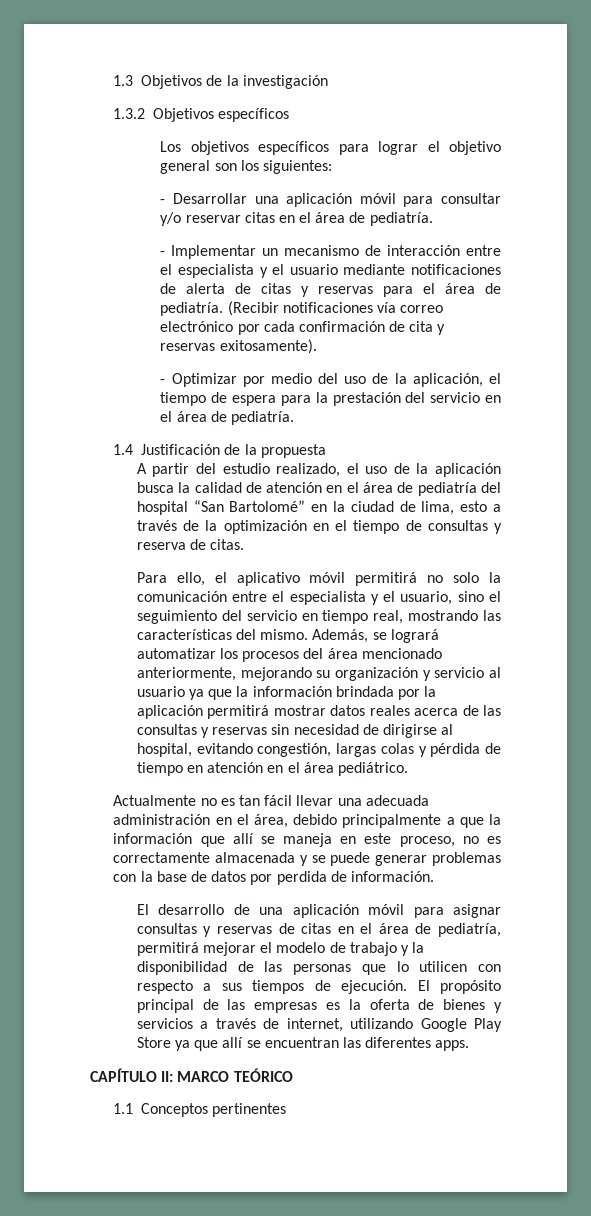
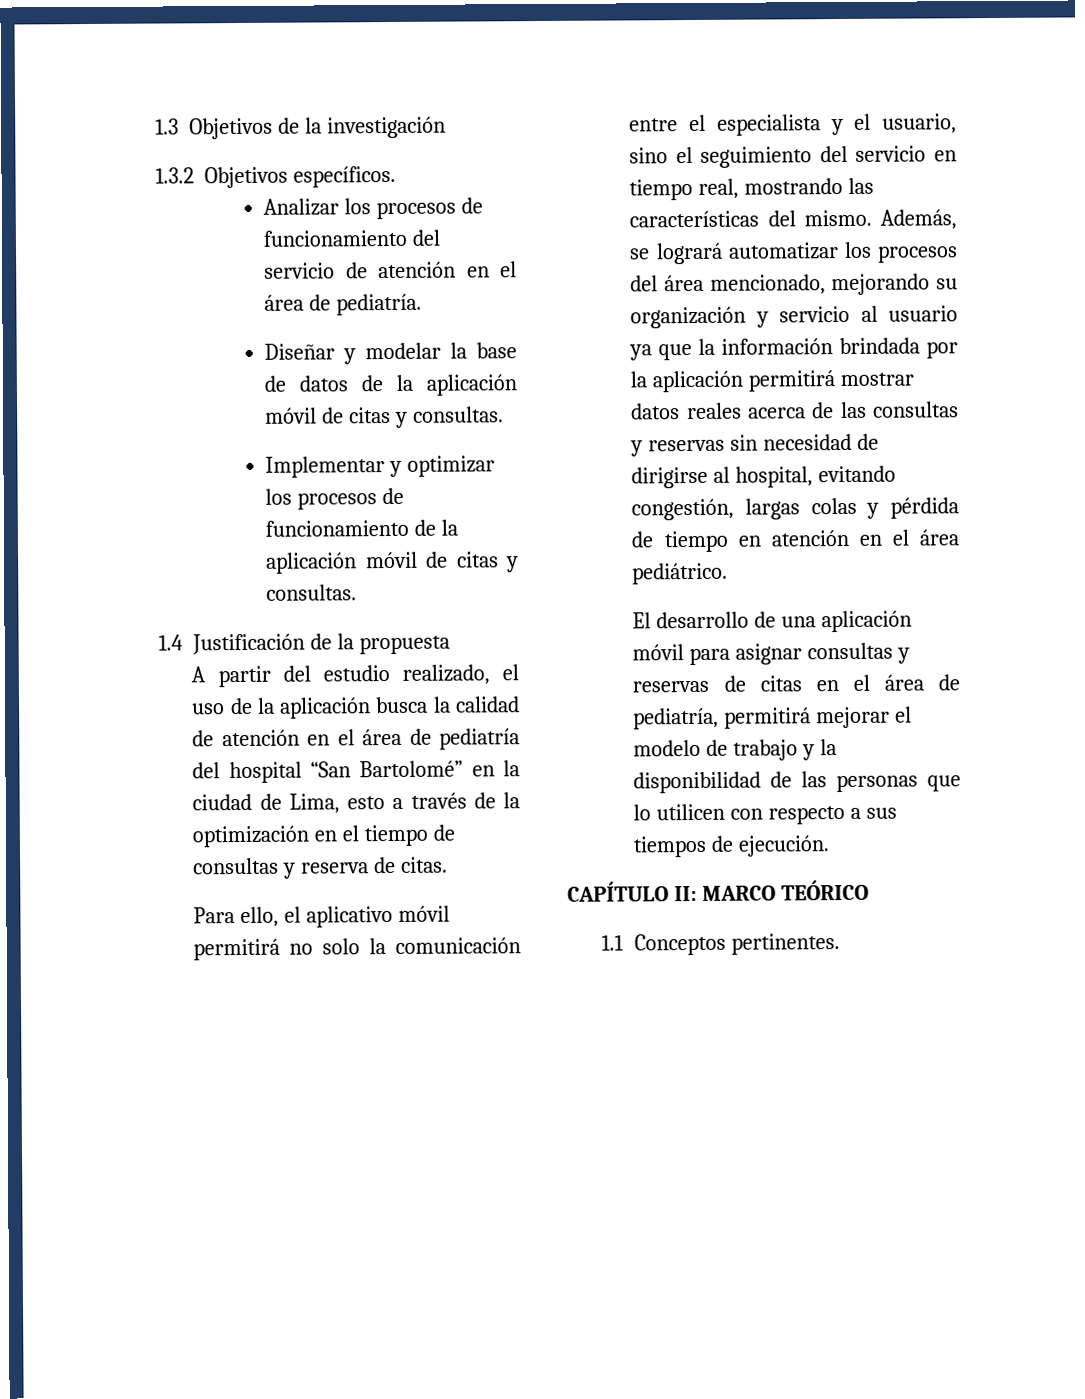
[218,108,290,122] [160,141,501,155] [160,160,332,174] [160,193,501,207] [160,212,433,226] [160,245,501,259] [160,264,501,278] [160,283,501,297] [160,301,444,316] [160,321,446,335] [160,339,317,354] [160,373,501,387] [160,392,501,406] [160,411,294,425] específicos // Los objetivos específicos para lograr el objetivo general son los siguientes: // - Desarrollar una aplicación móvil para consultar y/o reservar citas en el área de pediatría. // - Implementar un mecanismo de interacción entre el especialista y el usuario mediante notificaciones de alerta de citas y reservas para el área de pediatría. (Recibir notificaciones vía correo electrónico por cada confirmación de cita y reservas exitosamente). // - Optimizar por medio del uso de la aplicación, el tiempo de espera para la prestación del servicio en el área de pediatría. -> [292,165,396,188] [263,197,484,220] [263,229,441,247] [264,261,517,279] [264,293,423,316] [264,342,517,365] [264,374,517,396] [265,406,505,428] [265,455,496,478] [265,487,405,510] [265,519,459,537] [266,551,519,574] [266,584,358,601] específicos. // Analizar los procesos de funcionamiento del servicio de atención en el área de pediatría. // Diseñar y modelar la base de datos de la aplicación móvil de citas y consultas. // Implementar y optimizar los procesos de funcionamiento de la aplicación móvil de citas y consultas.
[421,501,455,515] lima, -> [288,793,340,814] Lima,
[361,648,442,659] [136,667,236,681] mencionado anteriormente, -> [709,274,826,295] mencionado,
[113,795,429,806] [113,814,501,828] [113,833,501,847] [113,852,501,866] [113,871,434,885] // Actualmente no es tan fácil llevar una adecuada administración en el área, debido principalmente a que la información que allí se maneja en este proceso, no es correctamente almacenada y se puede generar problemas con la base de datos por perdida de información. -> (729, 573) none
[417,980,501,994] [136,999,503,1013] [136,1018,502,1032] [136,1037,470,1051] El propósito principal de las empresas es la oferta de bienes y servicios a través de internet, utilizando Google Play Store ya que allí se encuentran las diferentes apps. -> (831, 846) none
[212,1103,287,1117] pertinentes -> [731,933,841,955] pertinentes.

